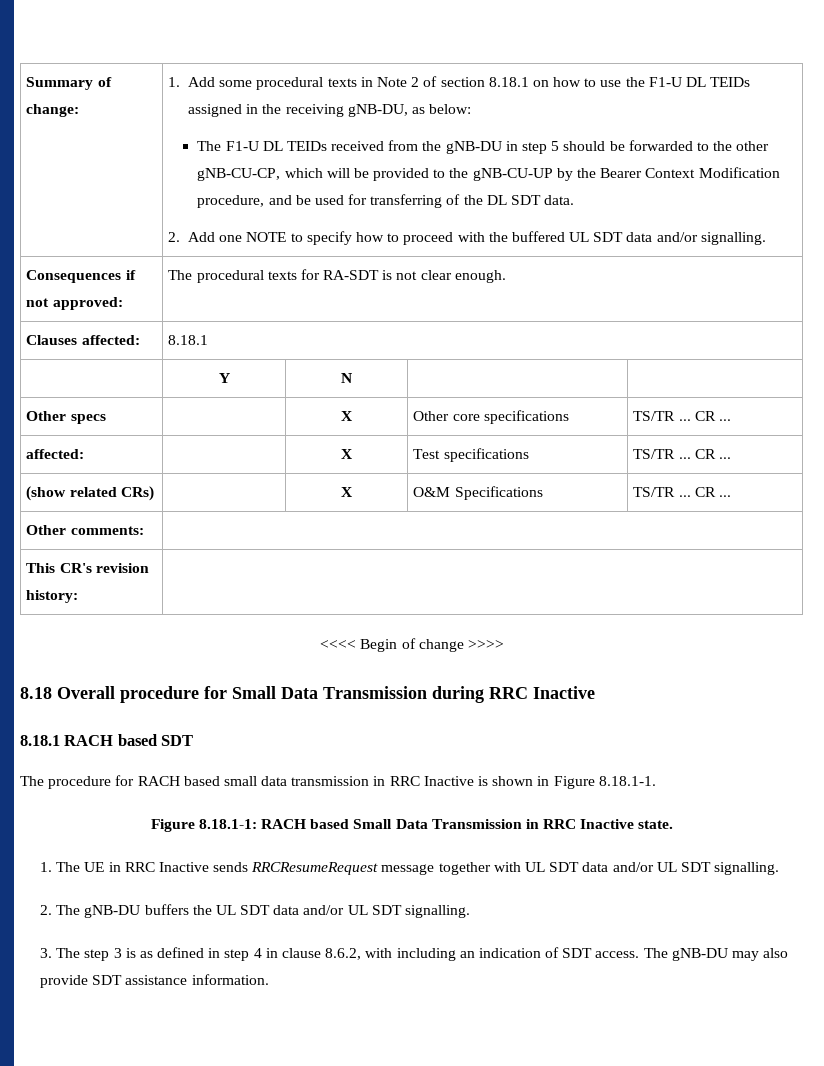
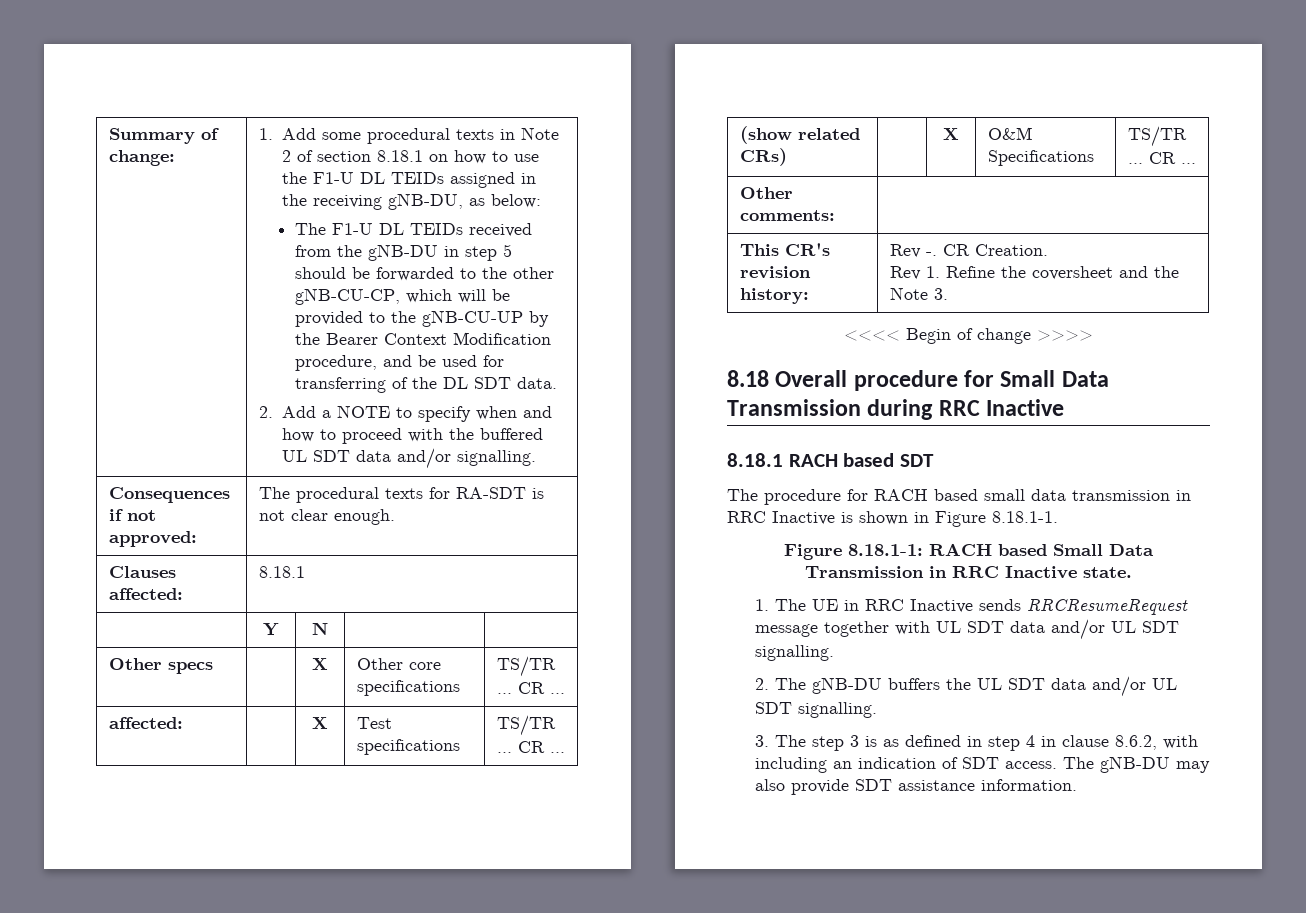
[219,235,243,242] one -> [321,410,331,418] a
(352, 238) none -> [475,406,552,420] when and
(79, 596) none -> [889,244,1048,258] [889,266,1179,280] [889,287,948,300] Rev -. CR Creation. // Rev 1. Refine the coversheet and the Note 3.

